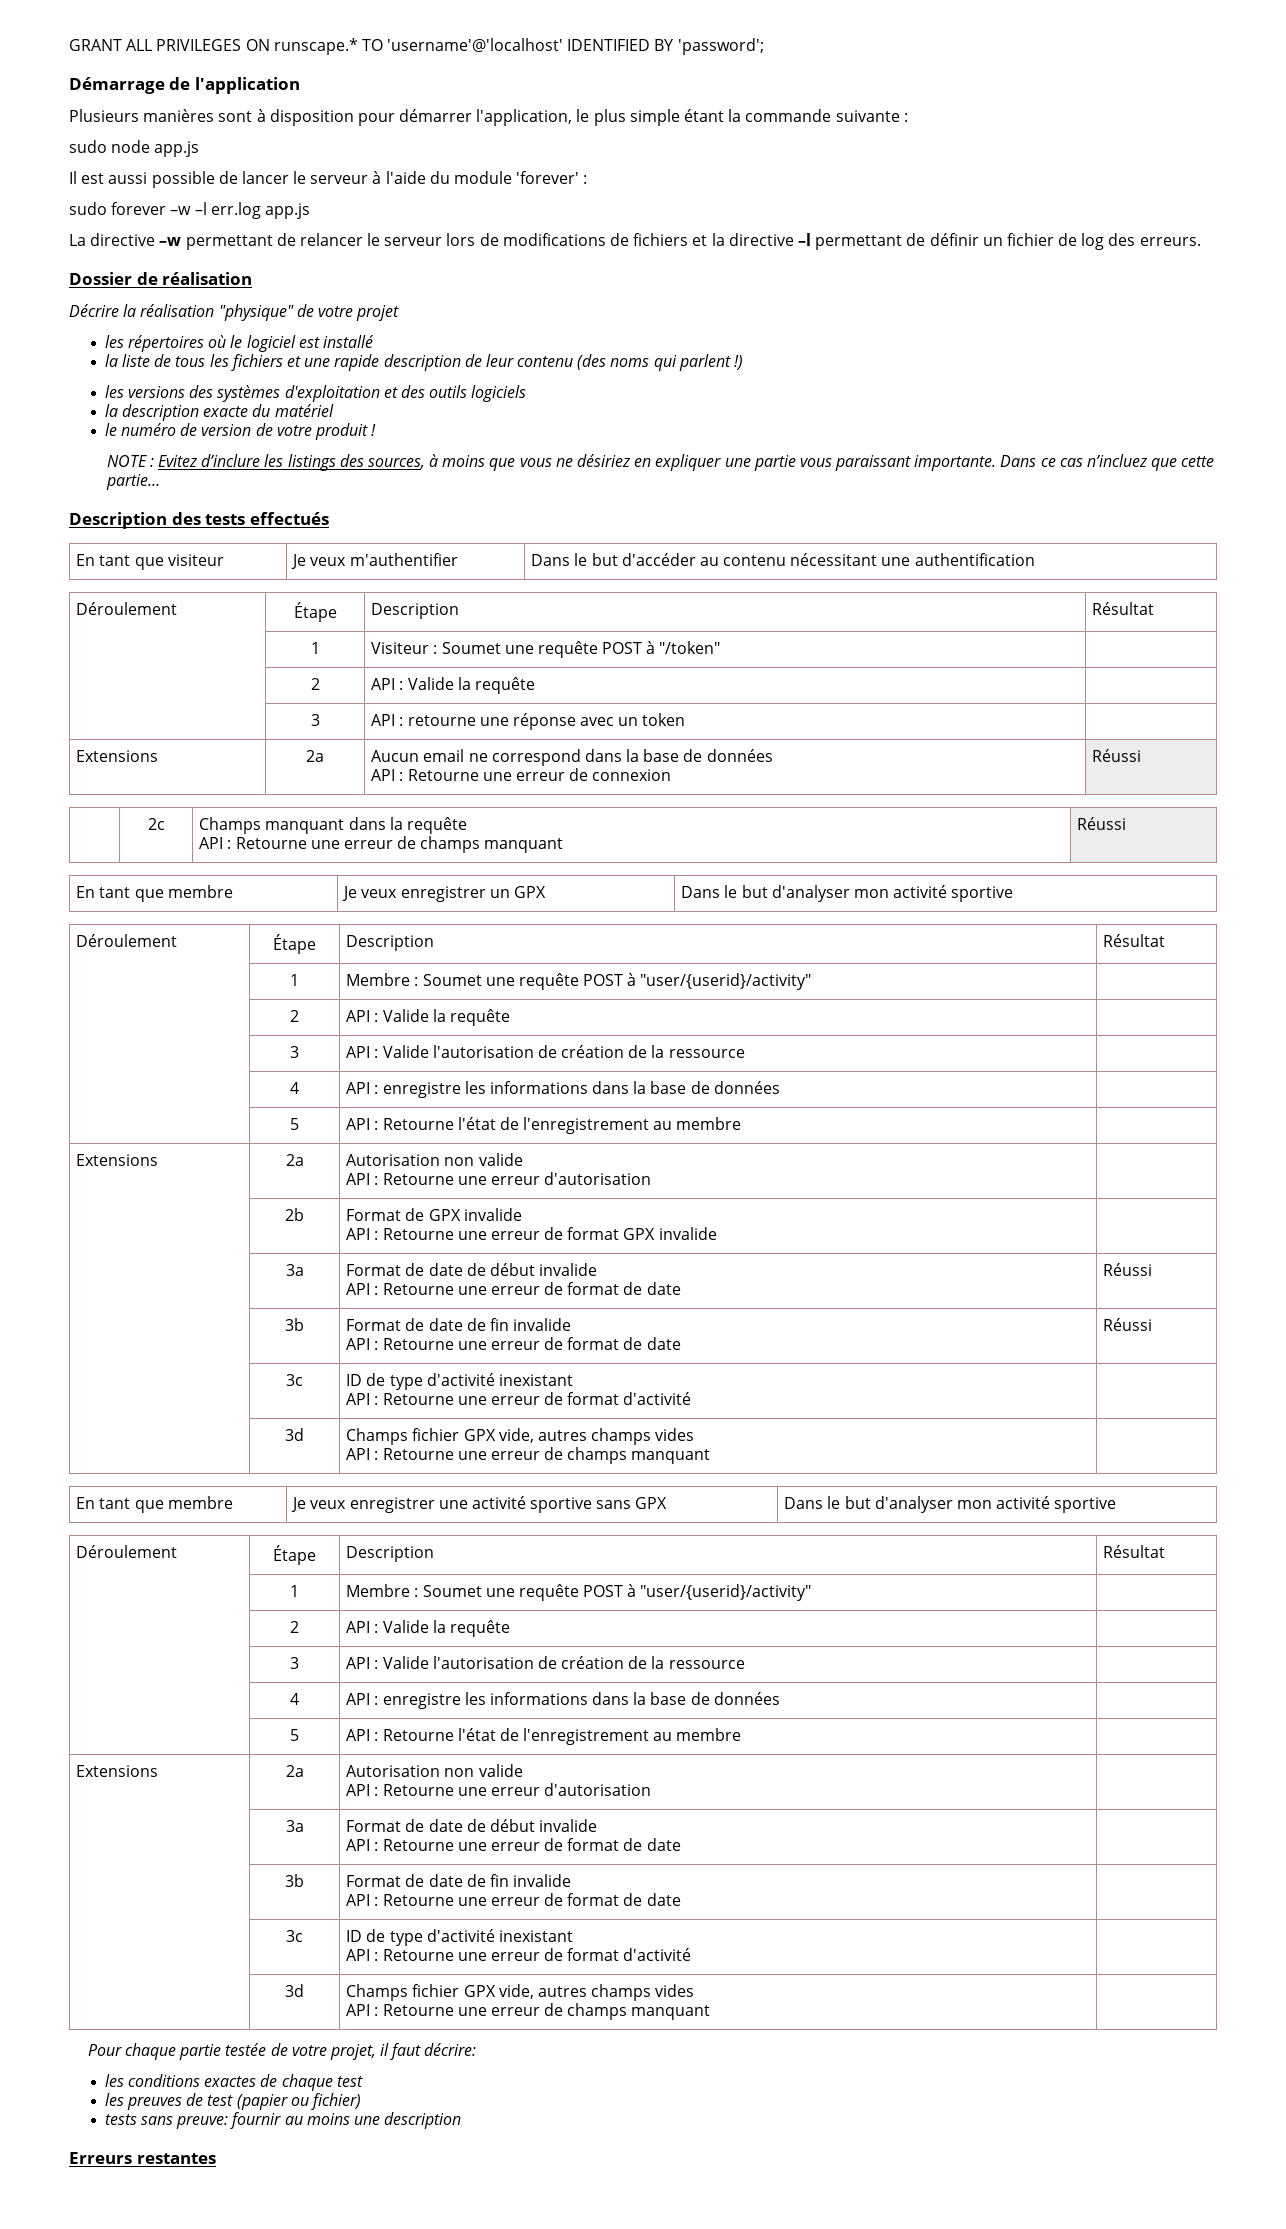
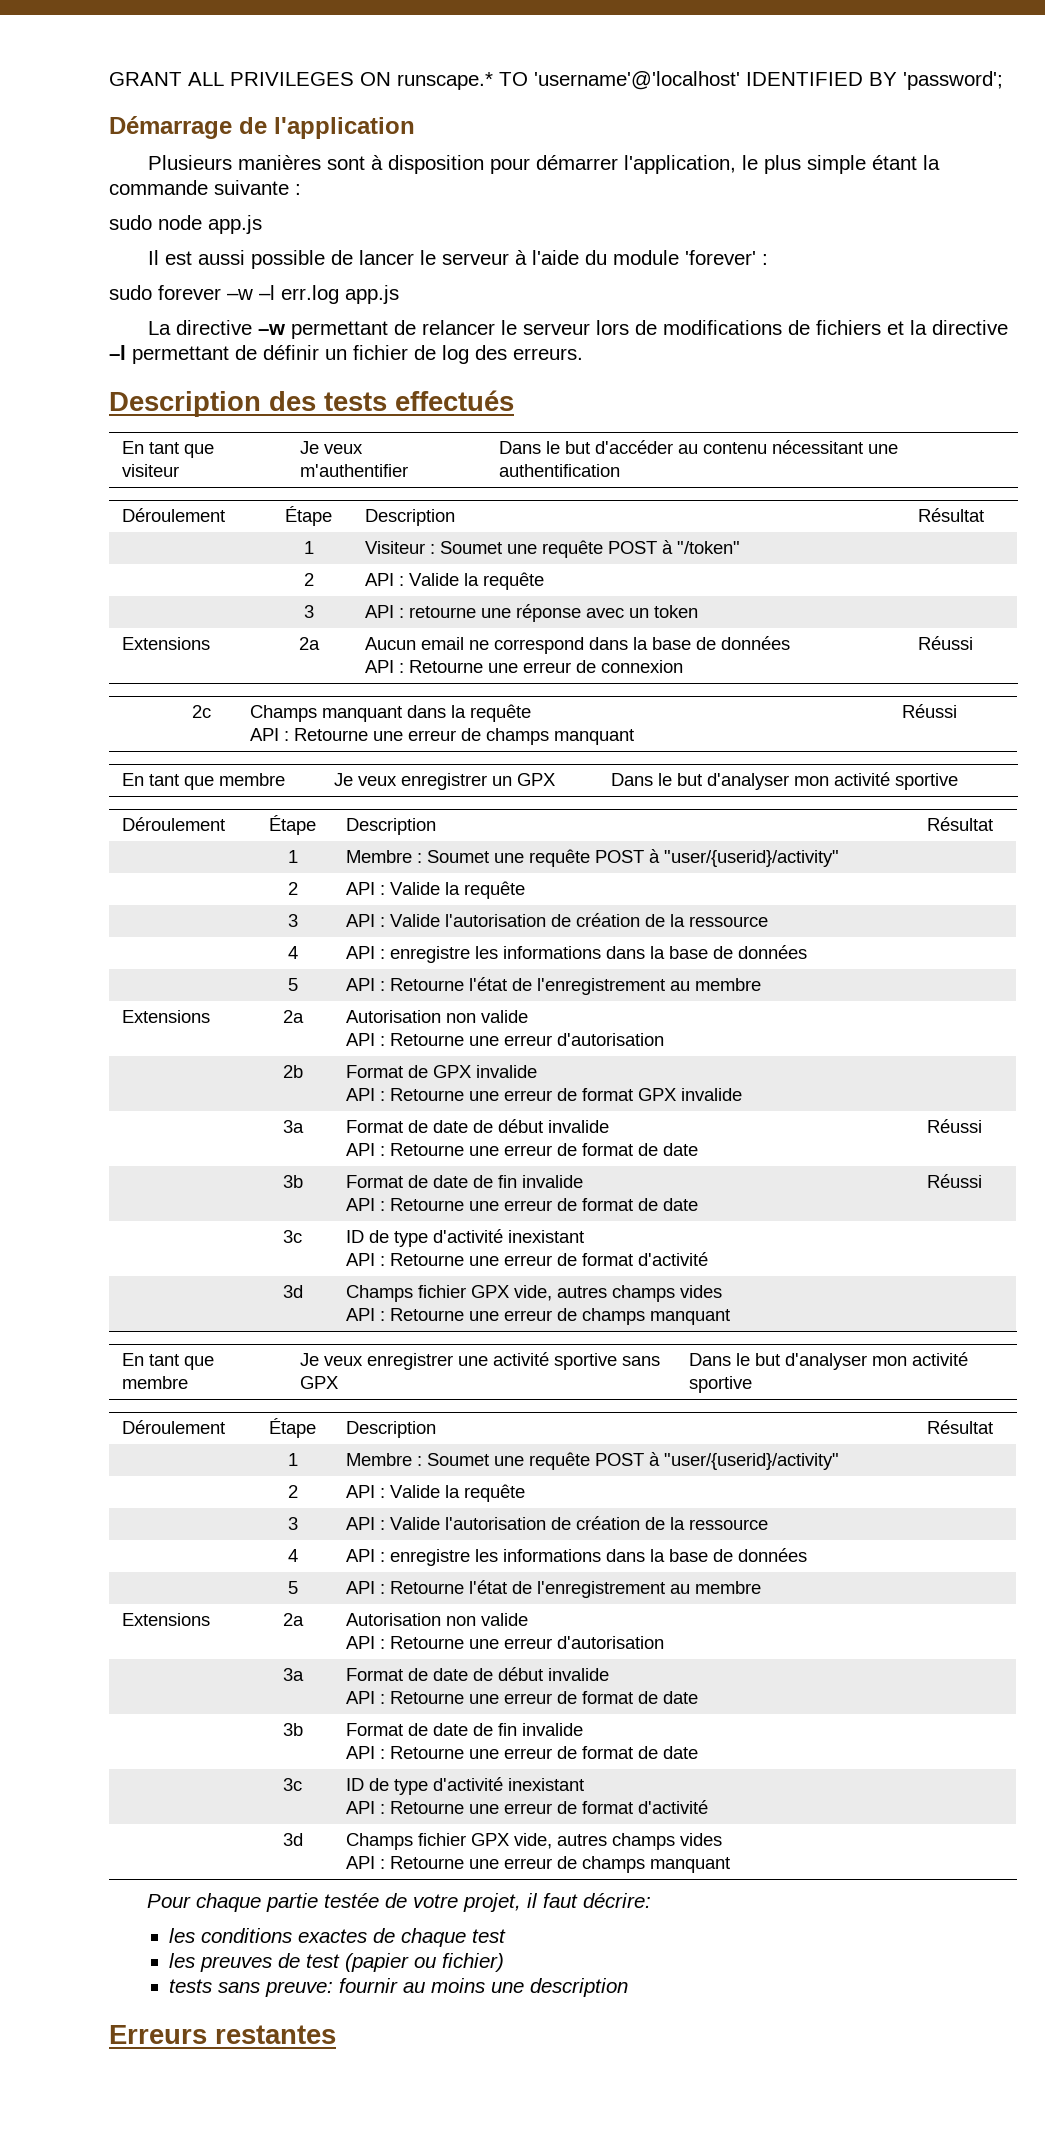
[69,272,253,285] [69,304,400,321] [104,335,373,352] [104,354,743,371] [104,385,527,402] [104,404,334,421] [104,423,377,440] [106,454,1215,471] [105,474,160,490] // Dossier de réalisation // Décrire la réalisation "physique" de votre projet // les répertoires où le logiciel est installé // la liste de tous les fichiers et une rapide description de leur contenu (des noms qui parlent !) // les versions des systèmes d'exploitation et des outils logiciels // la description exacte du matériel // le numéro de version de votre produit ! // NOTE : Evitez d’inclure les listings des sources, à moins que vous ne désiriez en expliquer une partie vous paraissant importante. Dans ce cas n’incluez que cette partie… -> (583, 354) none

